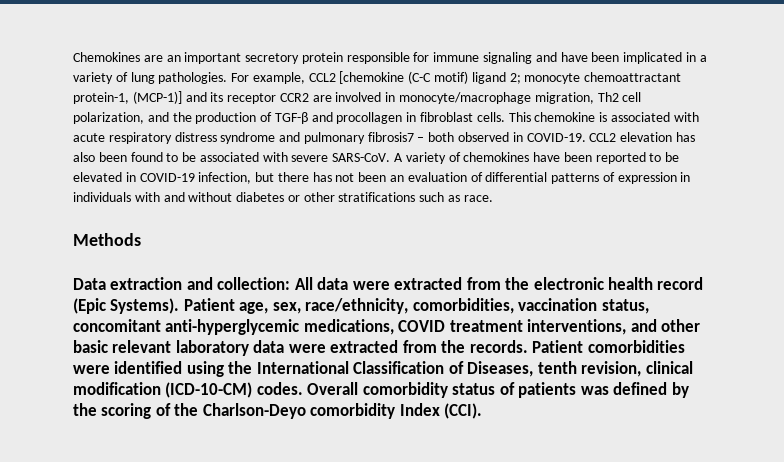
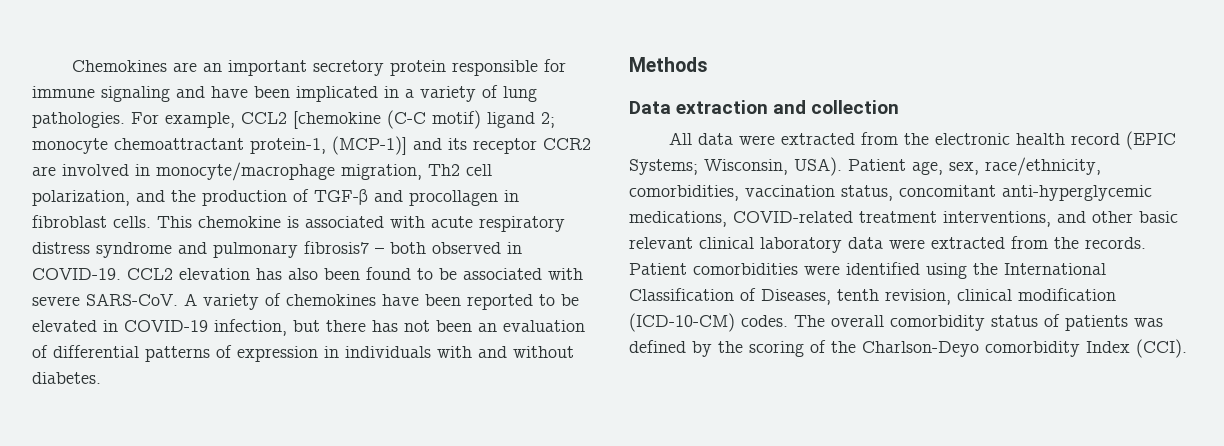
[236,192,493,202] diabetes or other stratifications such as race. -> [32,372,101,384] diabetes.
[217,277,291,290] collection: -> [811,100,900,114] collection //
[73,298,180,314] (Epic Systems). -> [1125,131,1176,150] [629,157,842,176] (EPIC Systems; Wisconsin, USA).
[398,320,446,332] COVID -> [733,211,853,223] COVID-related
(172, 346) none -> [699,237,754,249] clinical
[307,382,359,395] Overall -> [794,315,884,327] The overall

